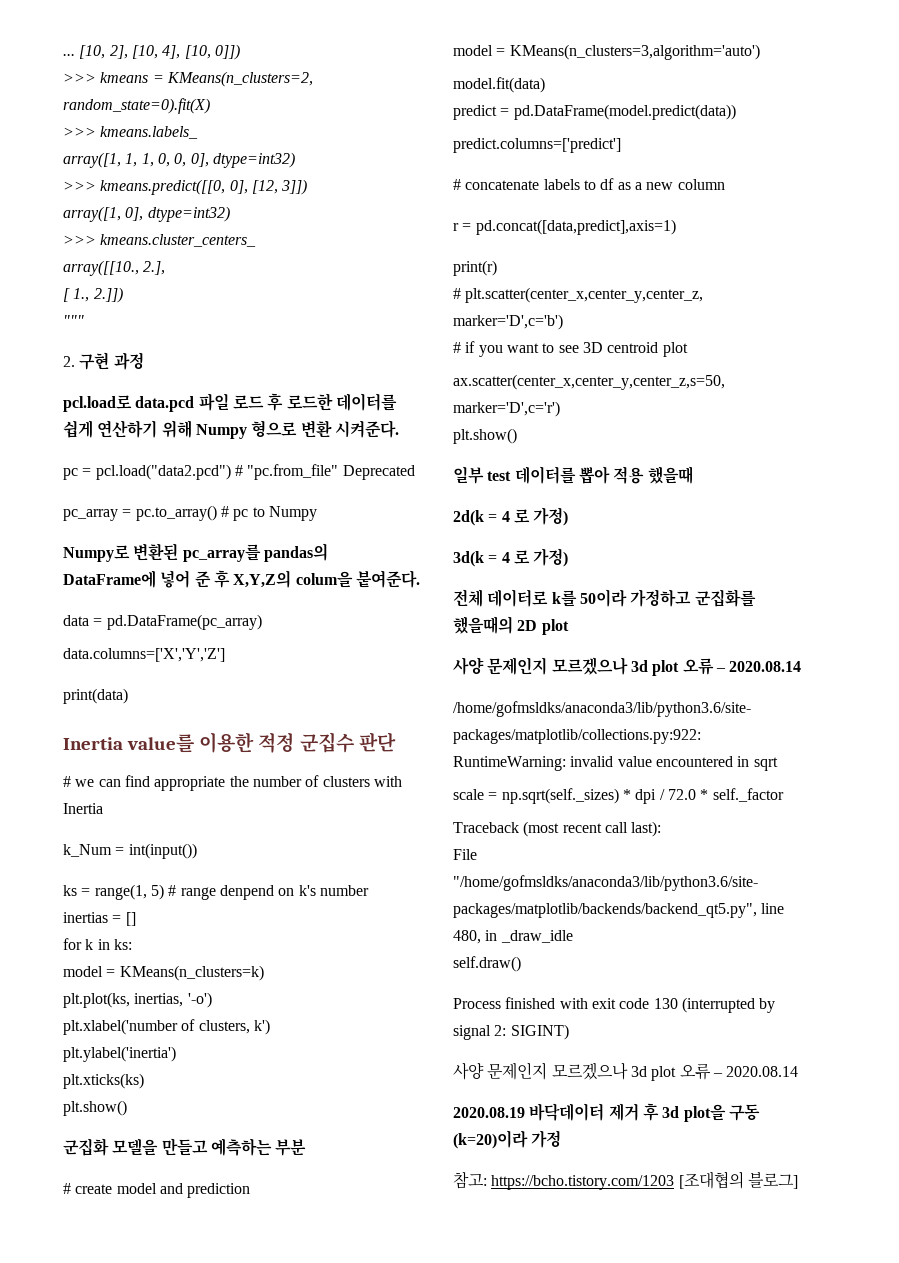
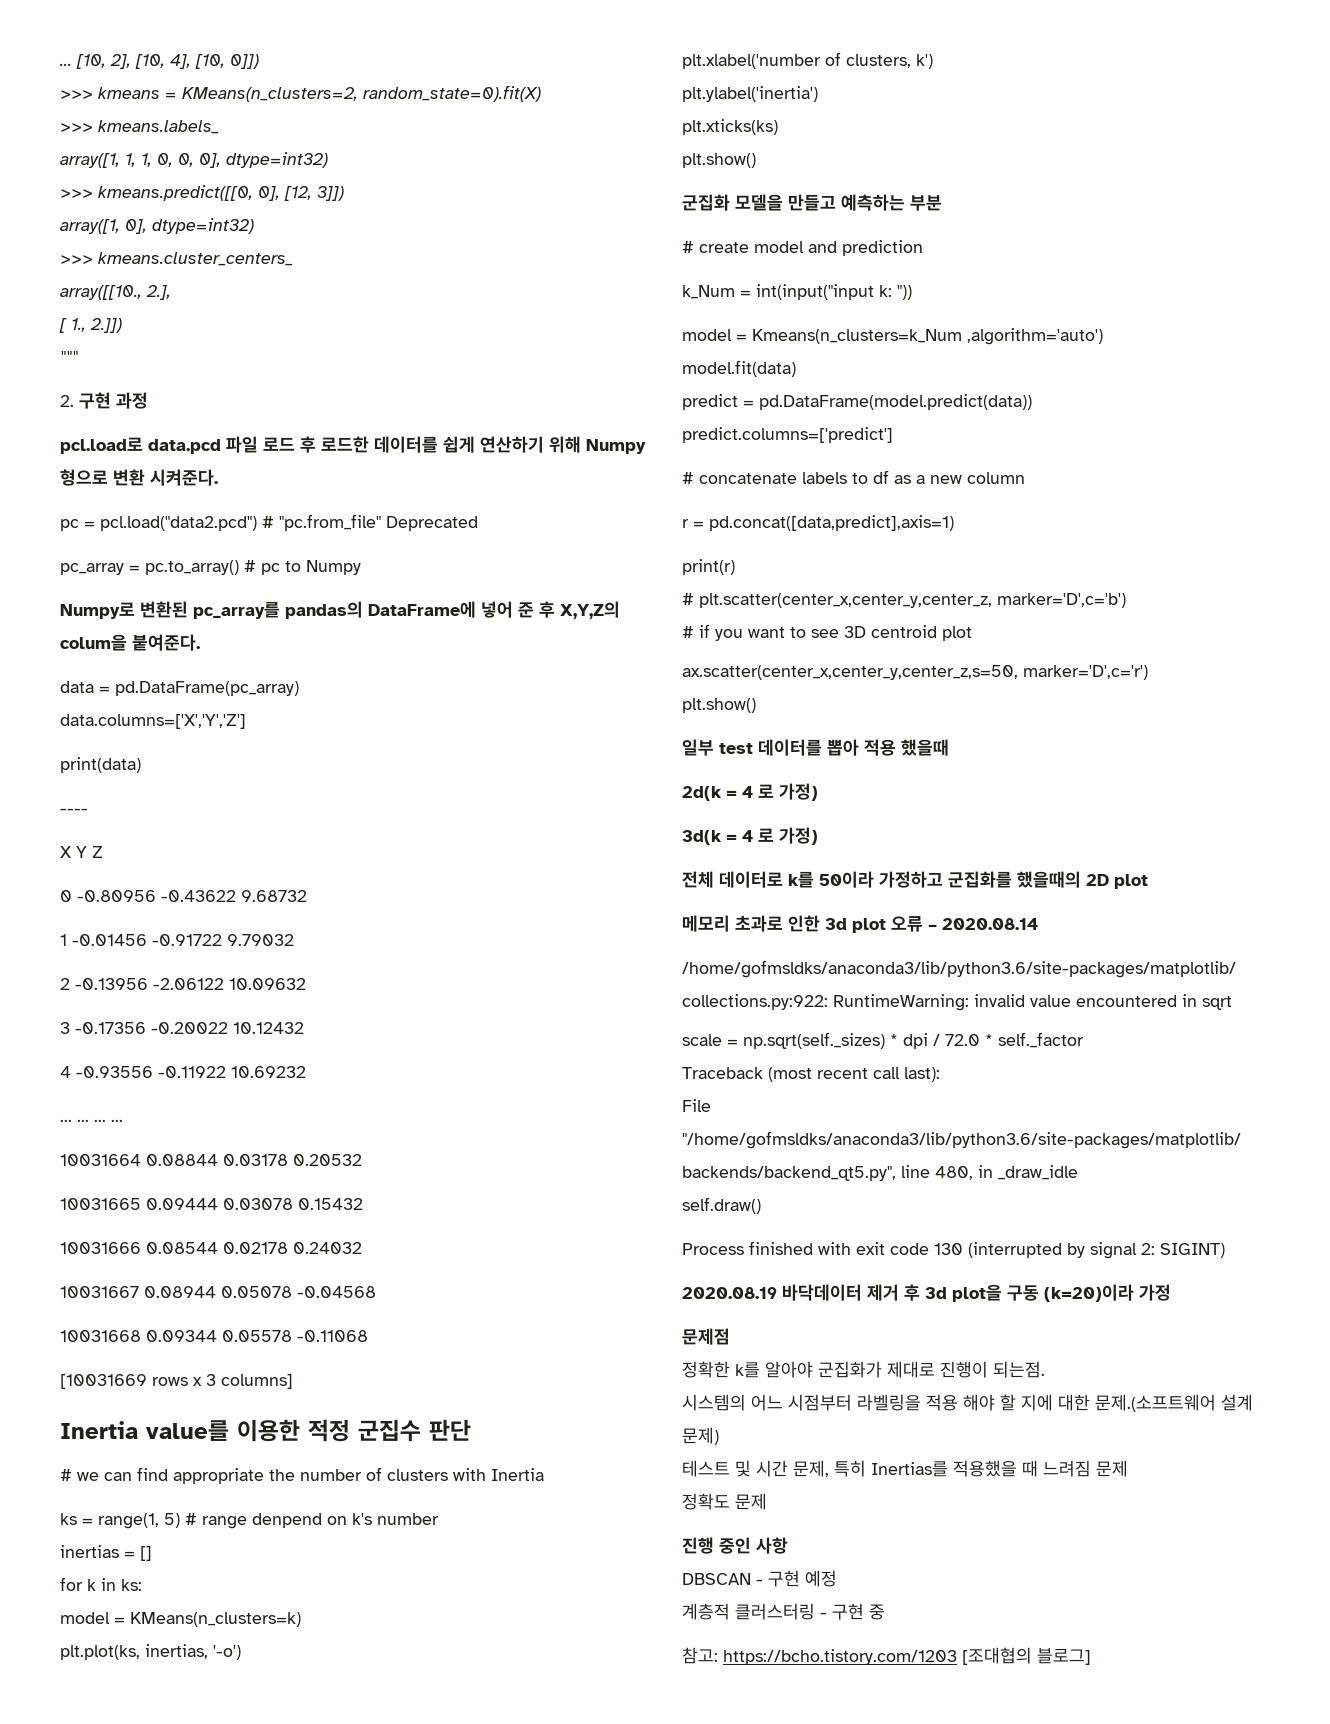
(128, 696) none -> [60,808,88,814] [60,846,103,858] [60,890,307,902] [60,934,294,946] [60,978,306,990] [60,1022,304,1034] [60,1066,306,1078] [60,1119,123,1122] [60,1154,362,1166] [60,1198,363,1210] [60,1242,362,1254] [60,1286,376,1298] [60,1330,368,1342] [60,1374,293,1389] // ---- // X Y Z // 0 -0.80956 -0.43622 9.68732 // 1 -0.01456 -0.91722 9.79032 // 2 -0.13956 -2.06122 10.09632 // 3 -0.17356 -0.20022 10.12432 // 4 -0.93556 -0.11922 10.69232 // ... ... ... ... // 10031664 0.08844 0.03178 0.20532 // 10031665 0.09444 0.03078 0.15432 // 10031666 0.08544 0.02178 0.24032 // 10031667 0.08944 0.05078 -0.04568 // 10031668 0.09344 0.05578 -0.11068 // [10031669 rows x 3 columns]
[63,843,197,859] // k_Num = int(input()) -> (544, 1474) none
[453,44,760,60] // model = KMeans(n_clusters=3,algorithm='auto') -> [682,284,912,300] [682,328,1103,345] // k_Num = int(input("input k: ")) // model = Kmeans(n_clusters=k_Num ,algorithm='auto')
[453,657,628,675] 사양 문제인지 모르겠으나 -> [682,915,820,932] 메모리 초과로 인한
[453,1062,799,1081] // 사양 문제인지 모르겠으나 3d plot 오류 – 2020.08.14 -> (1225, 1250) none
(562, 1139) none -> [682,1328,730,1345] [682,1361,1045,1378] [682,1394,1253,1412] [682,1427,719,1445] [682,1460,1128,1477] [682,1493,767,1510] [682,1537,788,1554] [682,1570,837,1587] [682,1603,885,1620] // 문제점 // 정확한 k를 알아야 군집화가 제대로 진행이 되는점. // 시스템의 어느 시점부터 라벨링을 적용 해야 할 지에 대한 문제.(소프트웨어 설계 문제) // 테스트 및 시간 문제, 특히 Inertias를 적용했을 때 느려짐 문제 // 정확도 문제 // 진행 중인 사항 // DBSCAN - 구현 예정 // 계층적 클러스터링 - 구현 중

